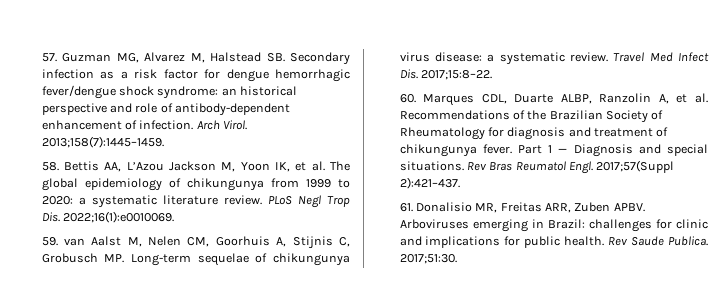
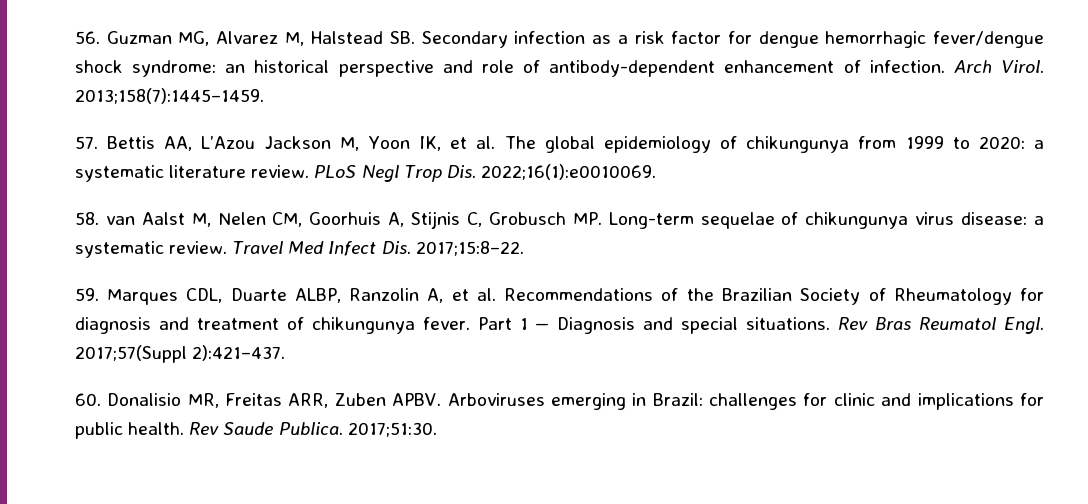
[41,53,57,62] 57. -> [74,31,100,44] 56.
[41,162,59,171] 58. -> [74,136,98,149] 57.
[41,237,58,246] 59. -> [74,212,99,225] 58.
[399,94,416,103] 60. -> [74,288,99,301] 59.
[399,203,413,212] 61. -> [74,393,101,406] 60.

